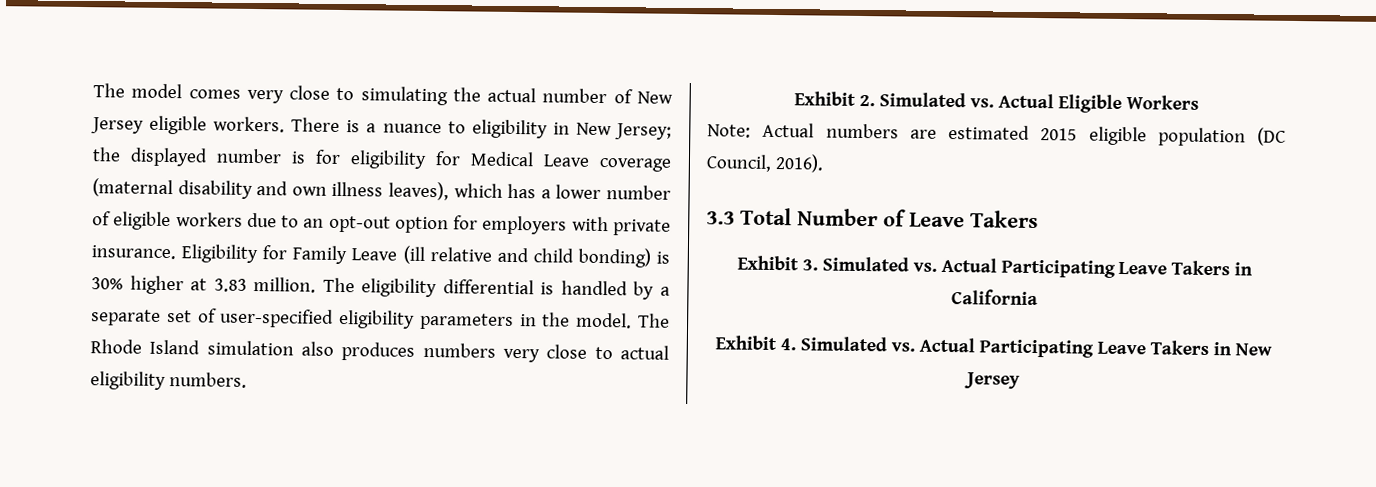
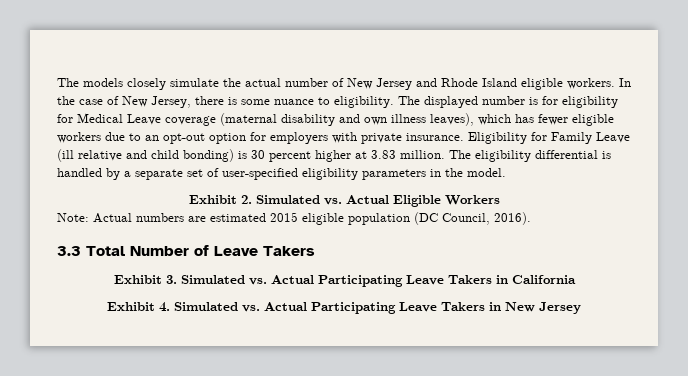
[93,83,448,106] The model comes very close to simulating -> [57,78,219,90] The models closely simulate
[149,115,672,140] [92,147,121,162] eligible workers. There is a nuance to eligibility in New Jersey; the -> [416,78,631,90] [57,96,420,108] and Rhode Island eligible workers. In the case of New Jersey, there is some nuance to eligibility. The
[540,184,672,200] [92,211,111,226] a lower number of -> [538,114,568,125] fewer
[91,277,123,290] 30% -> [251,150,311,162] 30 percent
[638,313,670,328] [90,339,669,363] [90,371,247,390] The Rhode Island simulation also produces numbers very close to actual eligibility numbers. -> (506, 172) none

